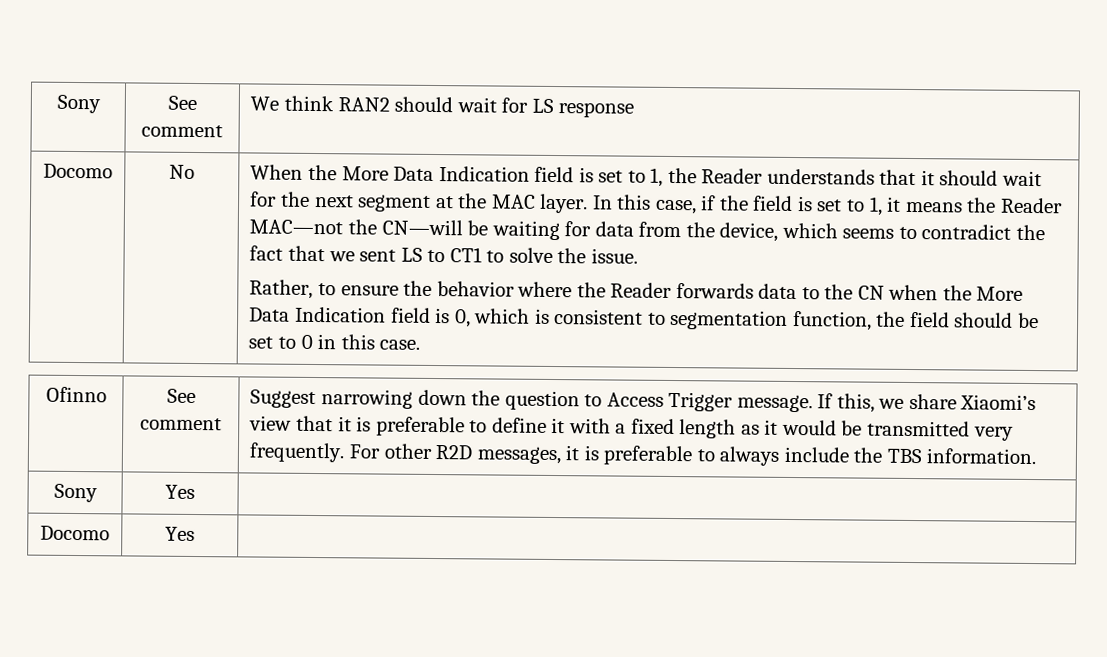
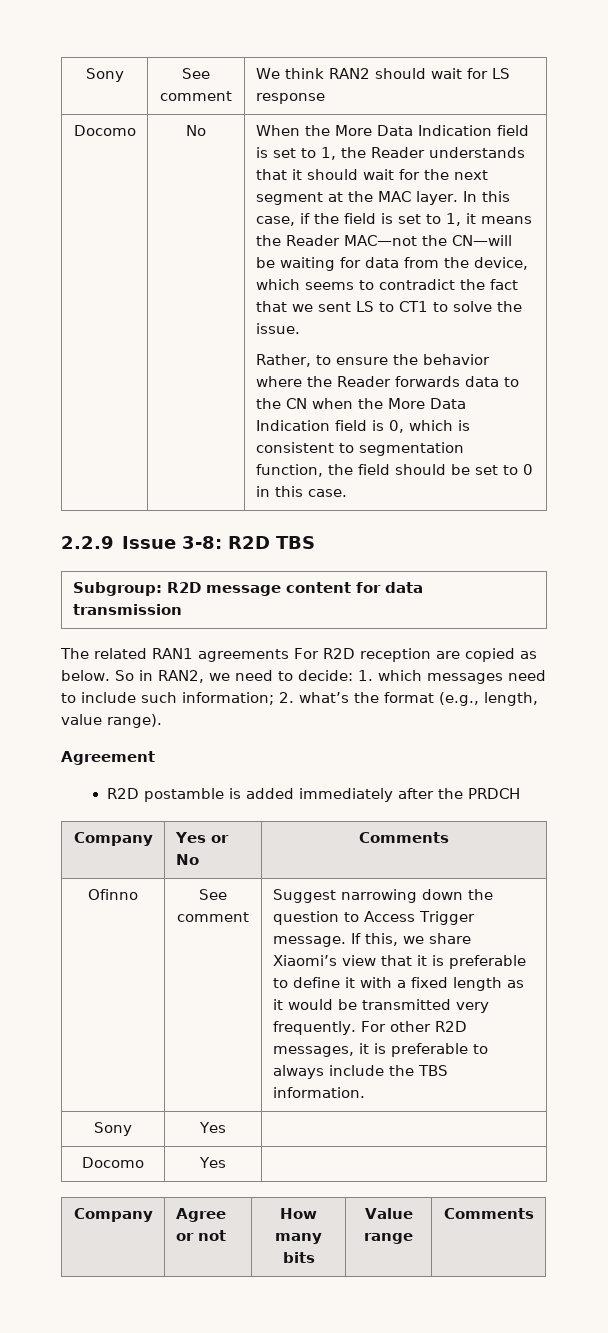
(421, 344) none -> [61,536,315,549] [72,582,423,596] [72,604,182,615] [60,648,537,662] [61,670,546,684] [61,692,538,706] [61,714,162,728] [61,751,155,765] [106,788,520,802] [73,832,153,846] [174,832,229,843] [175,854,199,865] [359,832,449,843] // 2.2.9 Issue 3-8: R2D TBS // Subgroup: R2D message content for data transmission // The related RAN1 agreements For R2D reception are copied as below. So in RAN2, we need to decide: 1. which messages need to include such information; 2. what’s the format (e.g., length, value range). // Agreement // R2D postamble is added immediately after the PRDCH // Company | Yes or No | Comments
(195, 533) none -> [73,1208,153,1222] [175,1208,226,1222] [175,1230,226,1241] [280,1208,317,1219] [275,1233,322,1244] [282,1252,315,1263] [364,1208,413,1219] [364,1233,413,1244] [443,1208,534,1219] // Company | Agree or not | How many bits | Value range | Comments

